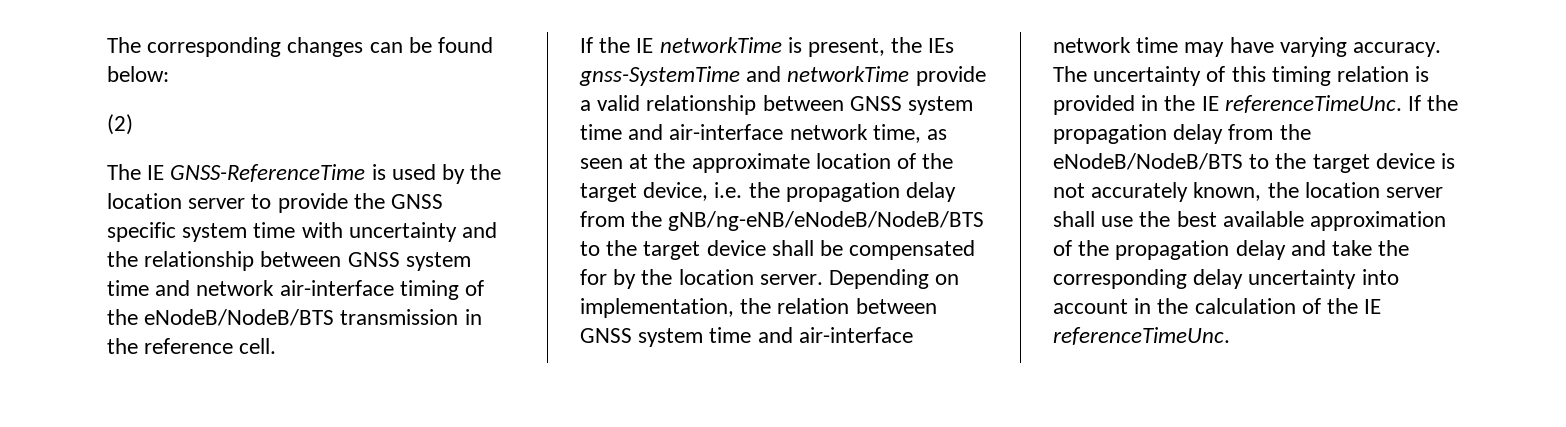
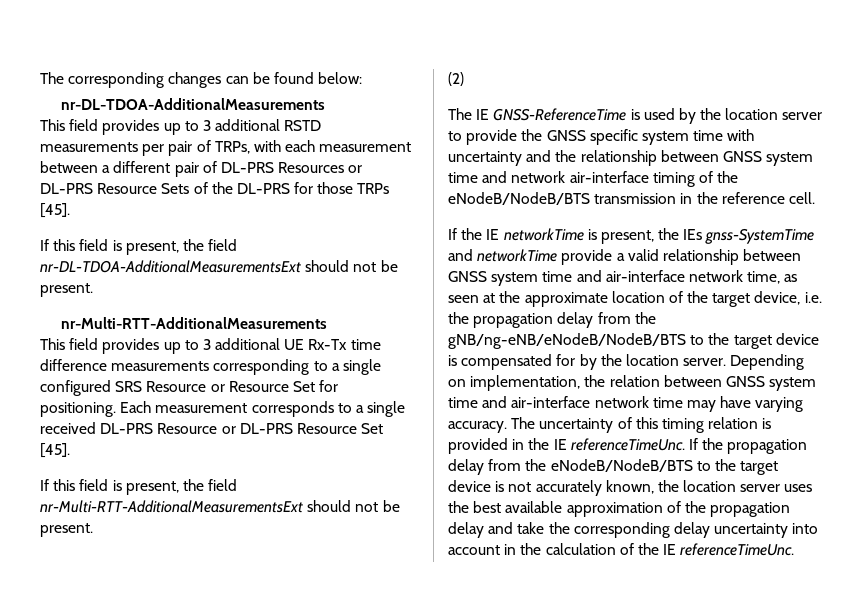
(169, 74) none -> [60,98,325,110] [40,119,322,135] [40,140,412,156] [40,161,363,177] [40,182,390,194] [40,203,70,218] [40,239,238,255] [40,260,398,273] [40,283,93,297] [60,317,327,329] [40,338,381,354] [40,359,381,375] [40,380,339,396] [40,401,406,417] [40,422,384,434] [40,443,70,458] [40,479,238,495] [40,500,400,513] [40,523,93,537] // nr-DL-TDOA-AdditionalMeasurements // This field provides up to 3 additional RSTD measurements per pair of TRPs, with each measurement between a different pair of DL-PRS Resources or DL-PRS Resource Sets of the DL-PRS for those TRPs [45]. // If this field is present, the field nr-DL-TDOA-AdditionalMeasurementsExt should not be present. // nr-Multi-RTT-AdditionalMeasurements // This field provides up to 3 additional UE Rx-Tx time difference measurements corresponding to a single configured SRS Resource or Resource Set for positioning. Each measurement corresponds to a single received DL-PRS Resource or DL-PRS Resource Set [45]. // If this field is present, the field nr-Multi-RTT-AdditionalMeasurementsExt should not be present.
[771,240,844,256] shall be -> [448,355,457,366] is
[1053,211,1134,227] shall use -> [784,484,813,492] uses

